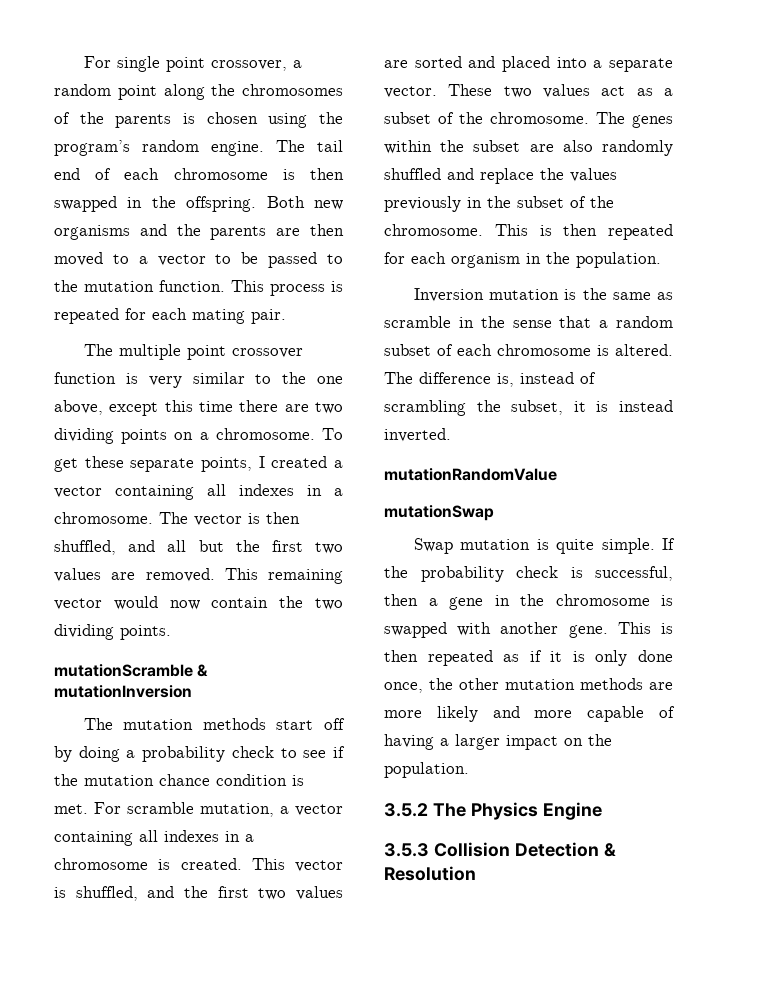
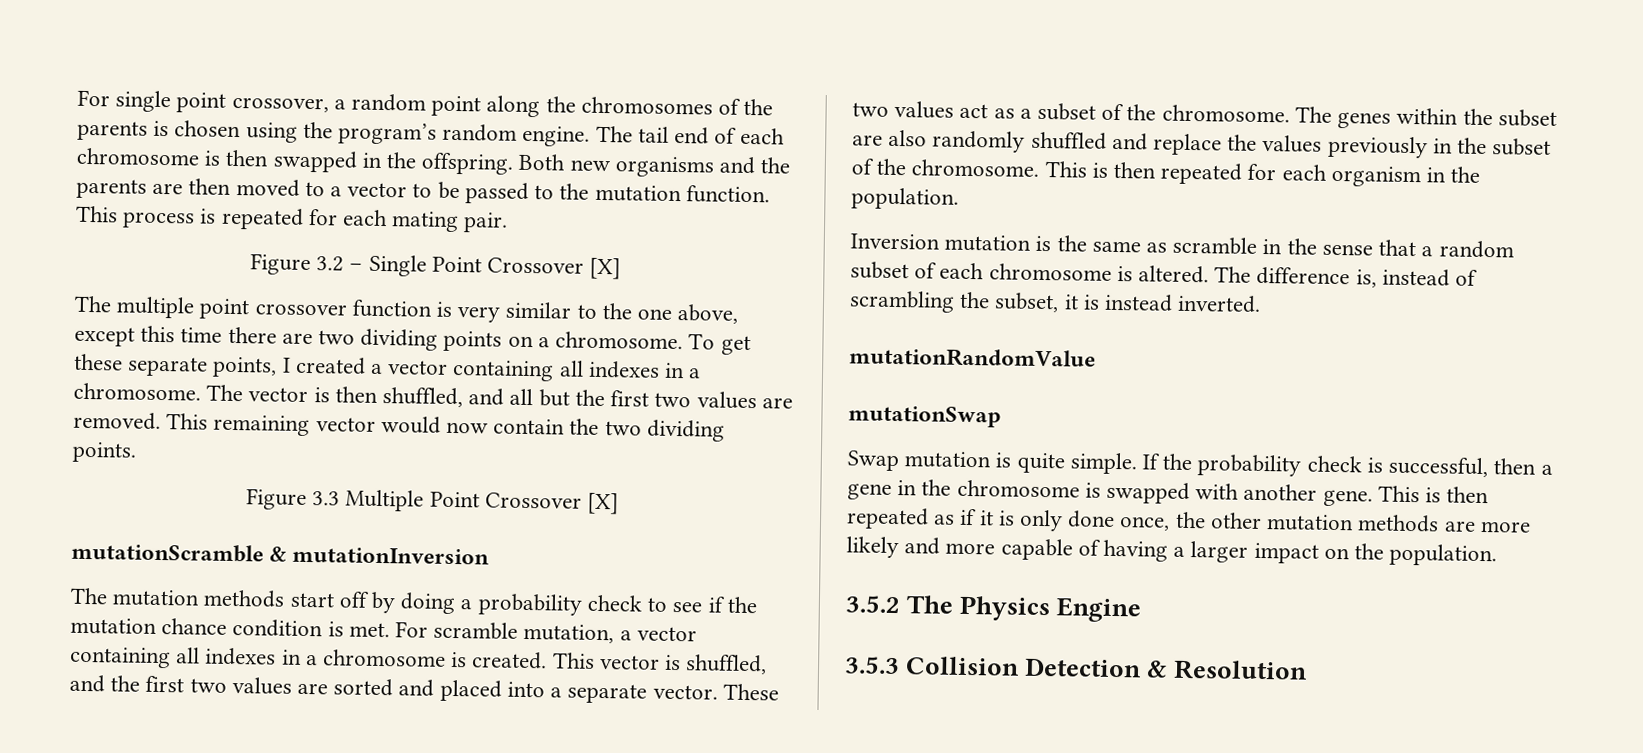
(286, 316) none -> [249,253,622,280] // Figure 3.2 – Single Point Crossover [X]
(171, 632) none -> [245,488,620,515] // Figure 3.3 Multiple Point Crossover [X]

